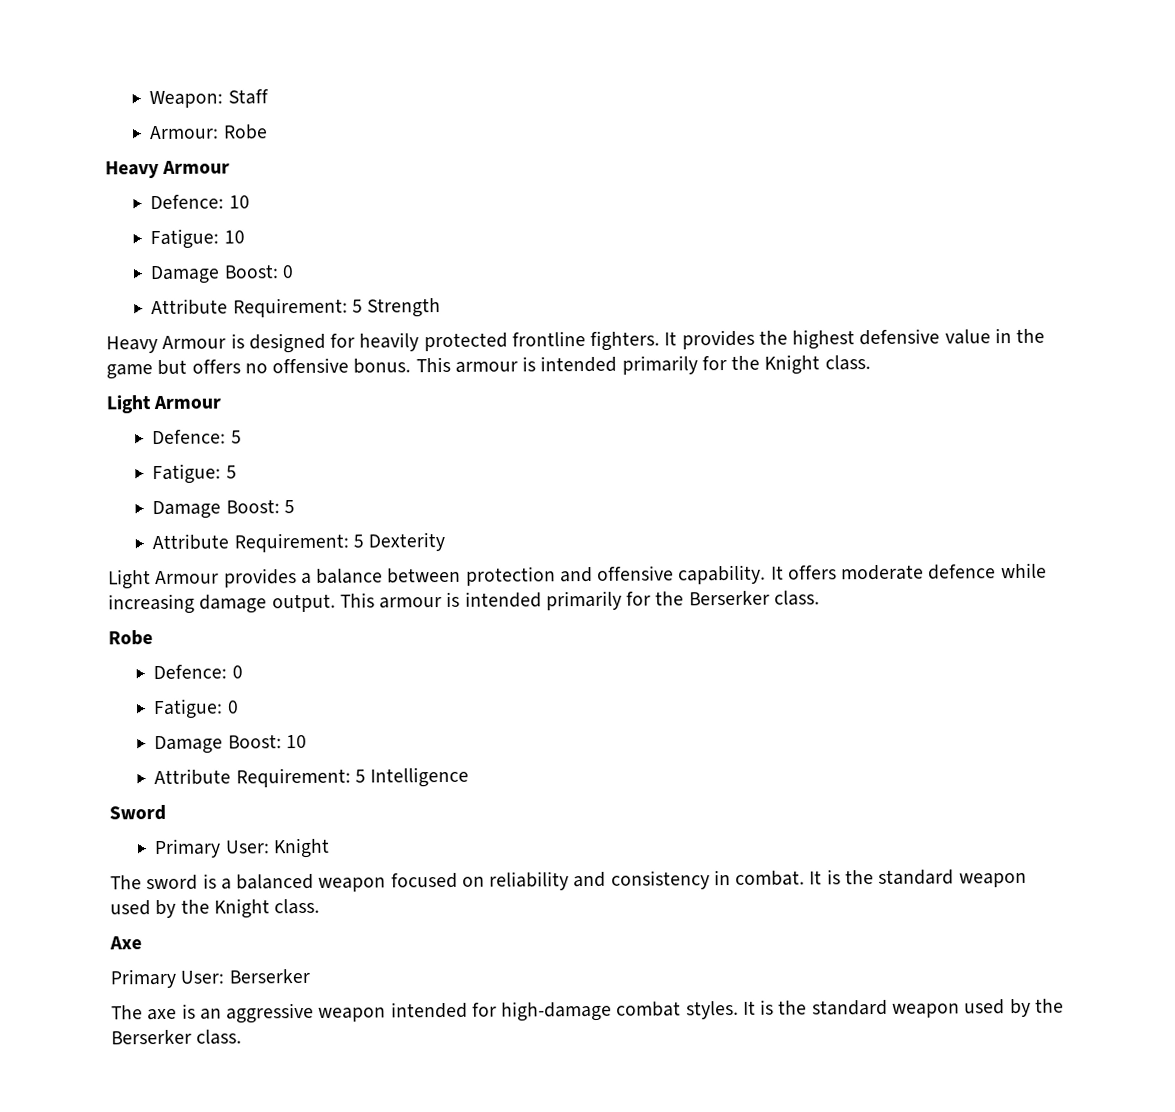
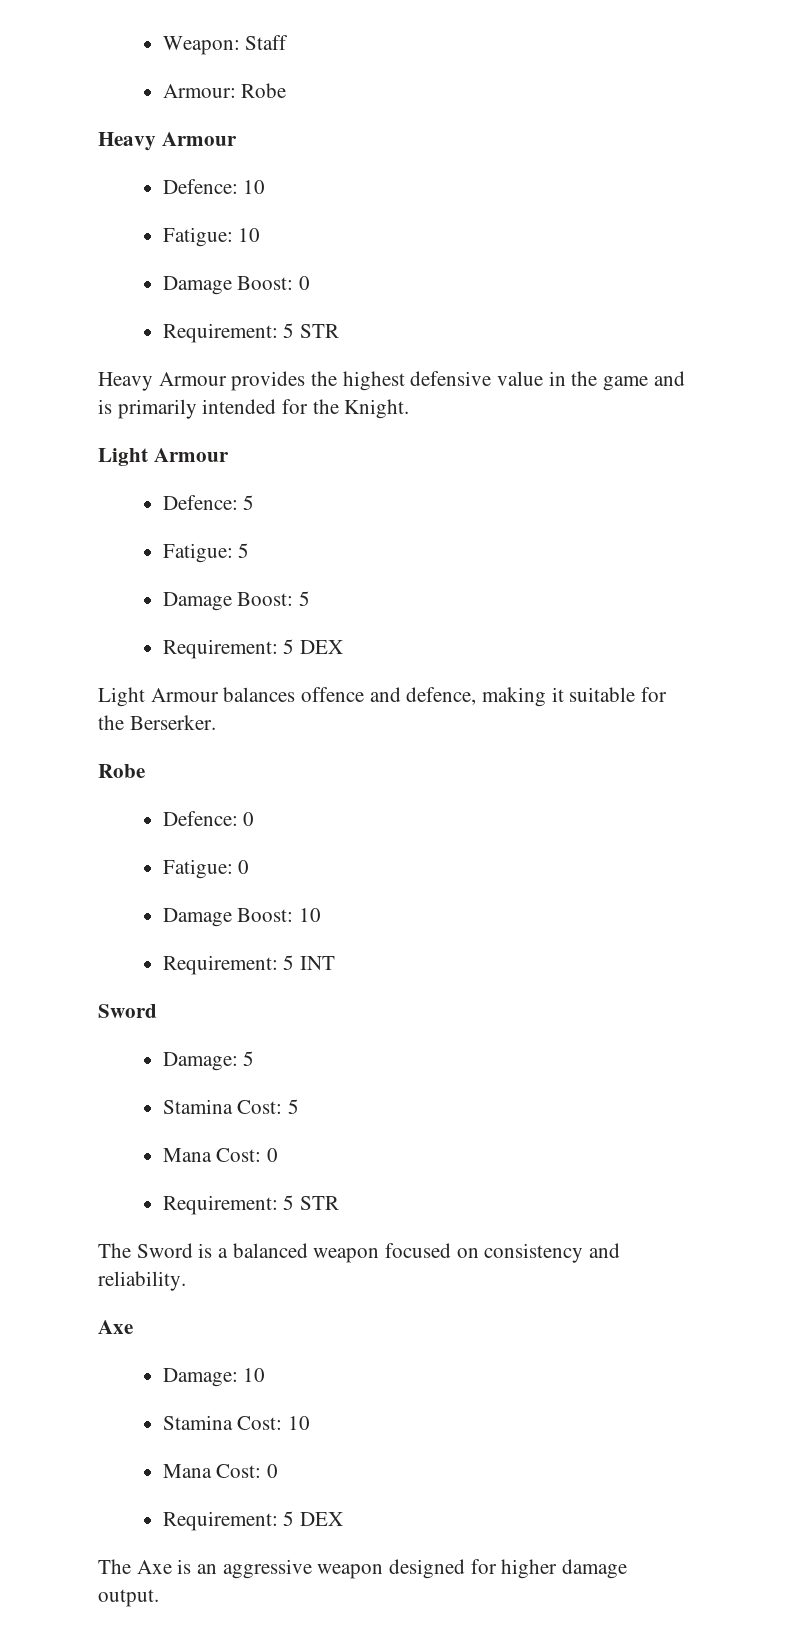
[151,297,442,318] [106,330,678,354] Attribute Requirement: 5 Strength // Heavy Armour is designed for heavily protected frontline fighters. It -> [162,323,339,343] [98,372,227,391] Requirement: 5 STR // Heavy Armour
[157,354,871,375] but offers no offensive bonus. This armour is intended primarily for the Knight class. -> [653,371,685,386] [98,399,410,419] and is primarily intended for the Knight.
[152,531,446,553] [108,562,1047,590] [108,590,820,615] Attribute Requirement: 5 Dexterity // Light Armour provides a balance between protection and offensive capability. It offers moderate defence while increasing damage output. This armour is intended primarily for the Berserker class. -> [162,639,343,659] [98,687,668,707] [98,715,216,730] Requirement: 5 DEX // Light Armour balances offence and defence, making it suitable for the Berserker.
[154,766,470,788] Attribute Requirement: 5 Intelligence -> [162,955,335,975] Requirement: 5 INT
[154,837,331,859] [110,874,199,891] Primary User: Knight // The sword -> [162,1051,255,1071] [162,1099,299,1114] [162,1148,278,1162] [162,1195,339,1215] [98,1243,193,1258] Damage: 5 // Stamina Cost: 5 // Mana Cost: 0 // Requirement: 5 STR // The Sword
[489,869,1027,891] [110,898,321,919] [109,936,142,950] [110,968,310,989] [111,1005,178,1021] reliability and consistency in combat. It is the standard weapon used by the Knight class. // Axe // Primary User: Berserker // The axe -> [484,1243,621,1263] [98,1271,186,1291] [98,1320,133,1334] [162,1368,266,1387] [162,1415,310,1430] [162,1464,278,1478] [162,1511,343,1531] [98,1559,172,1574] consistency and reliability. // Axe // Damage: 10 // Stamina Cost: 10 // Mana Cost: 0 // Requirement: 5 DEX // The Axe
[390,998,1064,1022] [111,1029,243,1045] intended for high-damage combat styles. It is the standard weapon used by the Berserker class. -> [389,1559,628,1579] [98,1589,159,1607] designed for higher damage output.

